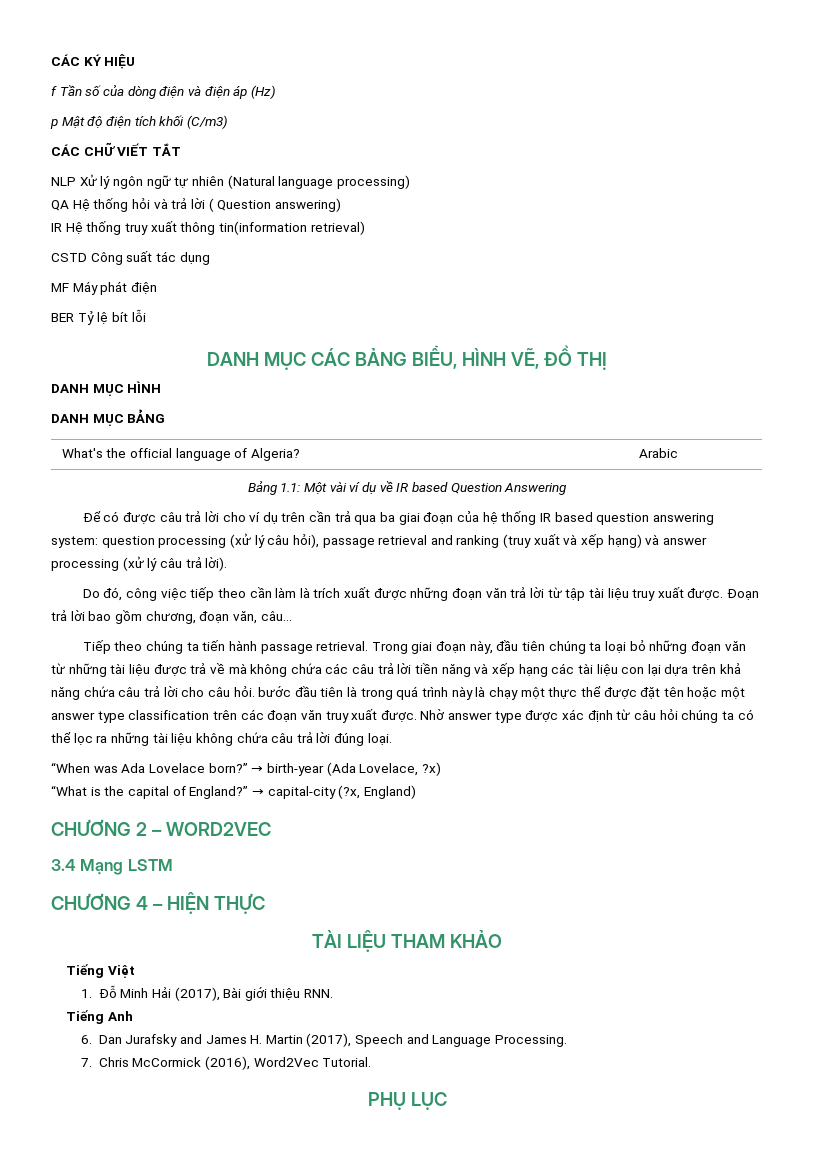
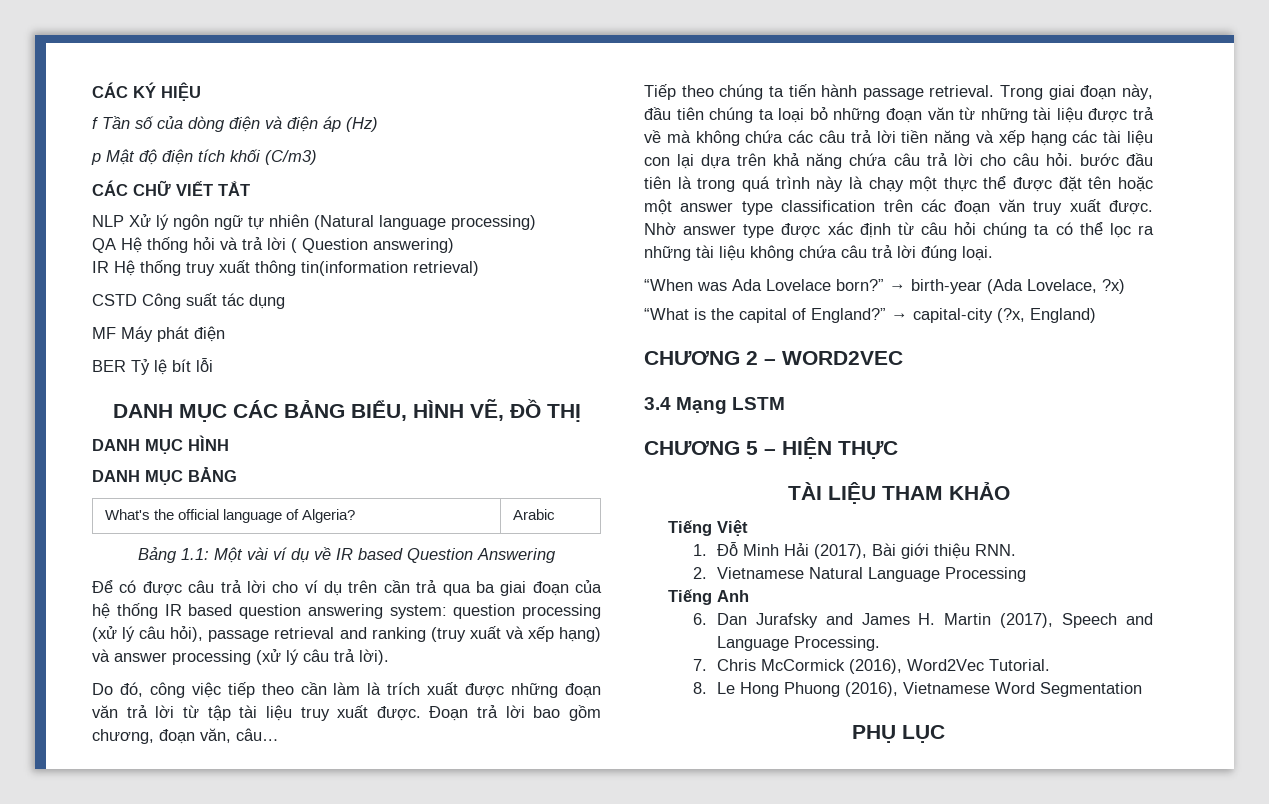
[135,896,148,910] 4 -> [746,441,758,455] 5
(334, 993) none -> [692,567,1026,582] // 2. Vietnamese Natural Language Processing
(372, 1062) none -> [692,682,1142,697] // 8. Le Hong Phuong (2016), Vietnamese Word Segmentation

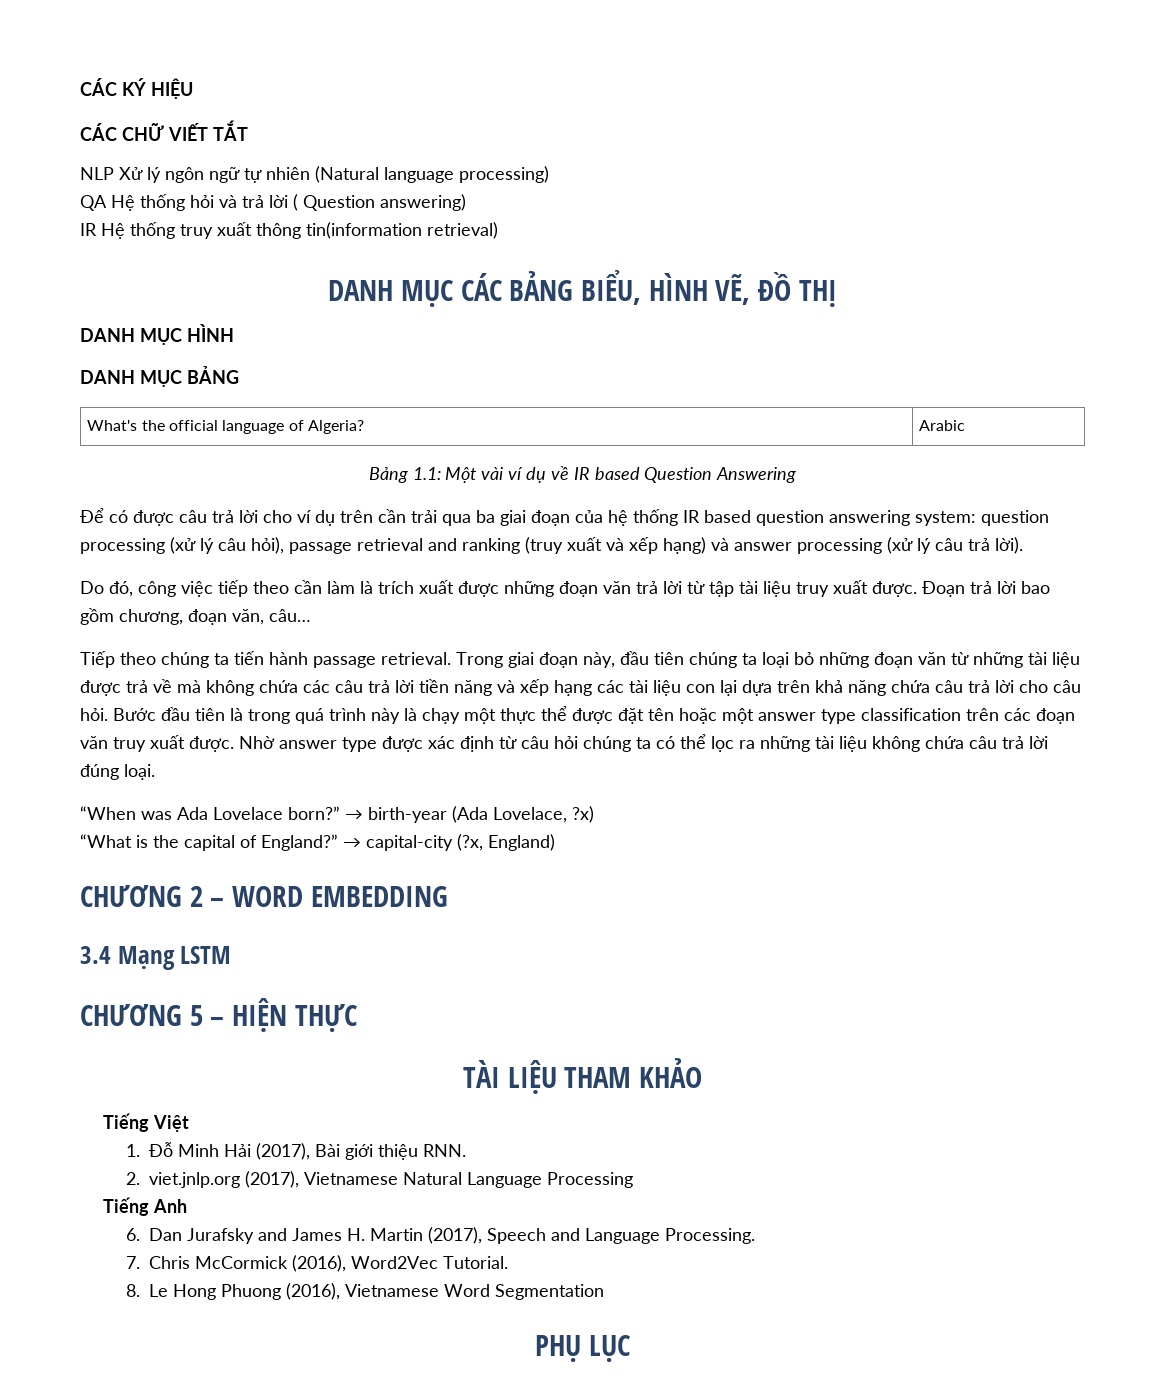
[92,116,378,132] [91,149,317,165] // f Tần số của dòng điện và điện áp (Hz) // p Mật độ điện tích khối (C/m3) -> (193, 88) none
[92,293,285,309] [92,326,225,342] [92,358,213,375] // CSTD Công suất tác dụng // MF Máy phát điện // BER Tỷ lệ bít lỗi -> (498, 230) none
[416,580,438,593] trả -> [411,510,437,523] trải
[1079,153,1119,166] bước -> [113,708,156,721] Bước
[782,351,903,365] WORD2VEC -> [232,886,448,907] WORD EMBEDDING
(707, 573) none -> [149,1171,300,1188] viet.jnlp.org (2017),

